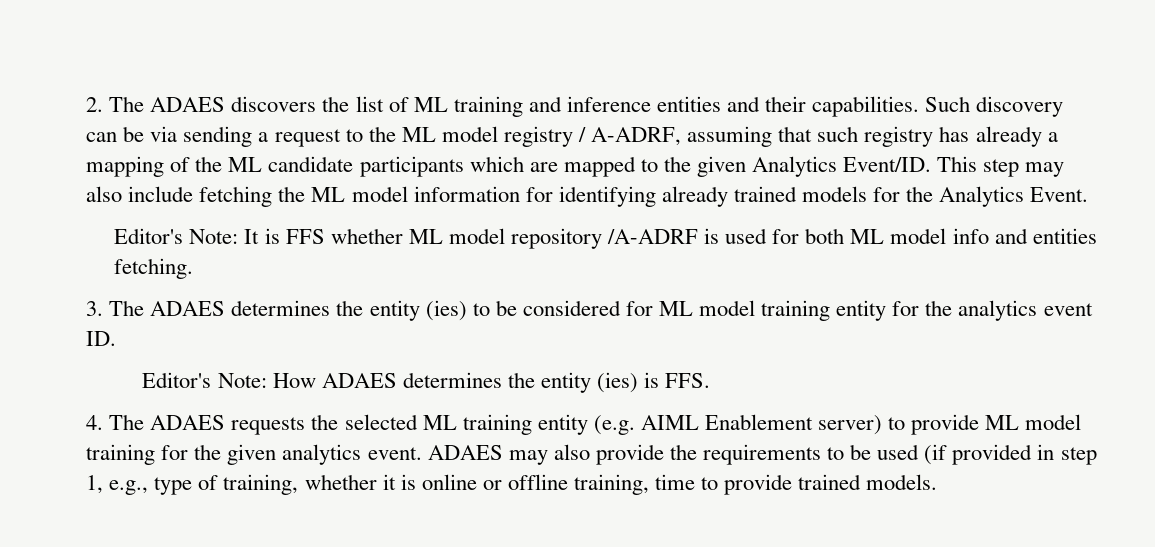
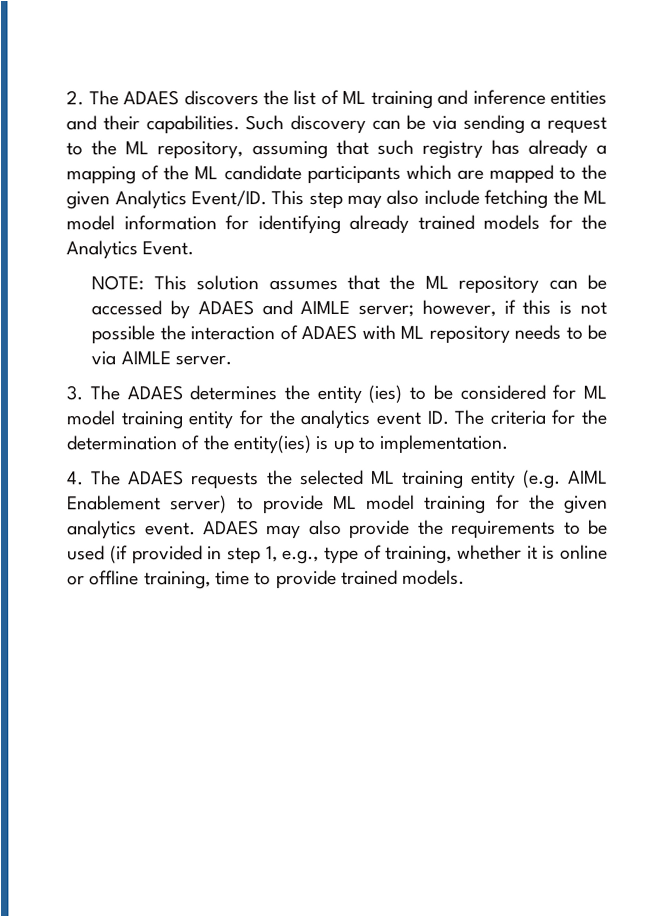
[441,126,682,147] model registry / A-ADRF, -> [157,141,244,160] repository,
[114,228,1097,249] [114,258,194,279] Editor's Note: It is FFS whether ML model repository /A-ADRF is used for both ML model info and entities fetching. -> [91,274,608,294] [91,299,607,320] [91,324,607,345] [91,351,232,366] NOTE: This solution assumes that the ML repository can be accessed by ADAES and AIMLE server; however, if this is not possible the interaction of ADAES with ML repository needs to be via AIMLE server.
[142,372,711,393] // Editor's Note: How ADAES determines the entity (ies) is FFS. -> [454,409,607,425] [66,434,509,455] The criteria for the determination of the entity(ies) is up to implementation.

